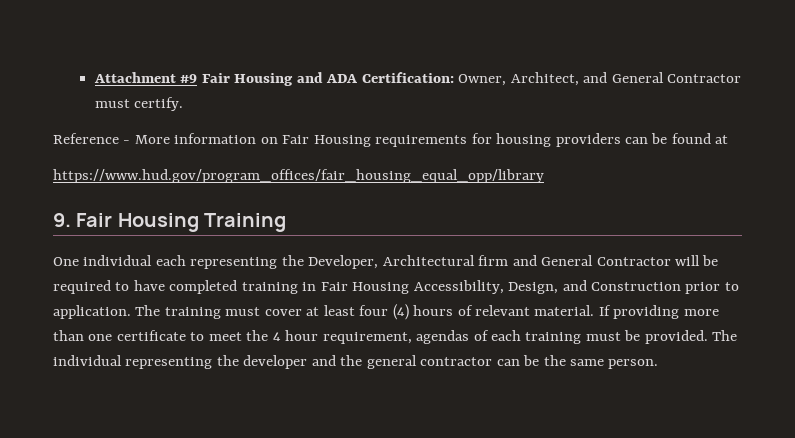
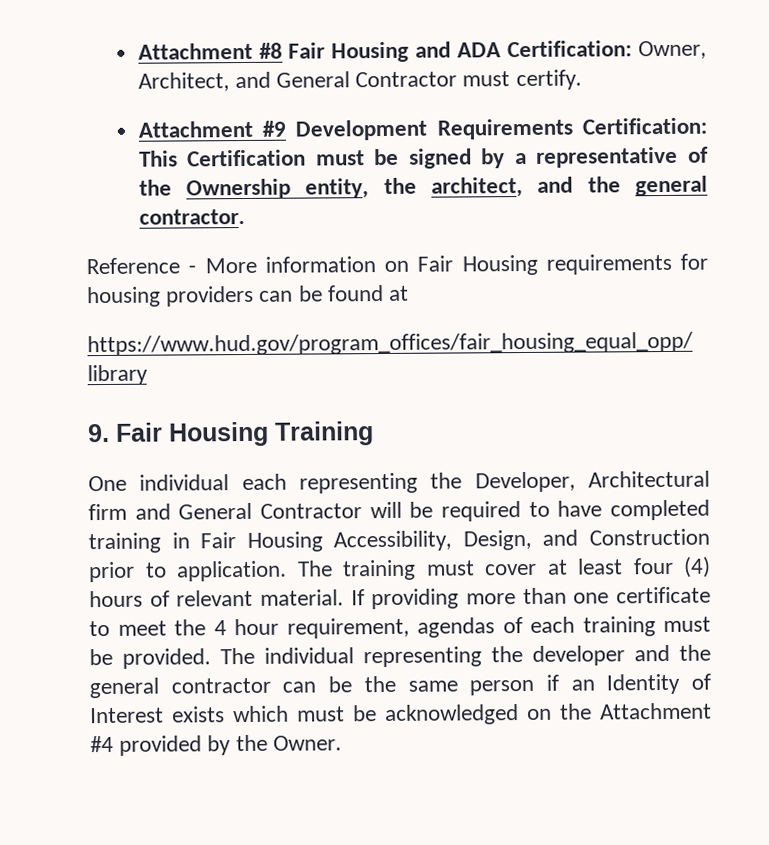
[94,72,198,83] Attachment #9 -> [137,42,283,60] Attachment #8
(184, 104) none -> [137,117,707,141] [138,146,709,169] [138,175,708,200] [138,208,245,225] // Attachment #9 Development Requirements Certification: This Certification must be signed by a representative of the Ownership entity, the architect, and the general contractor.
[608,359,659,369] person. -> [469,673,711,696] [90,702,712,726] [90,734,342,756] person if an Identity of Interest exists which must be acknowledged on the Attachment #4 provided by the Owner.

